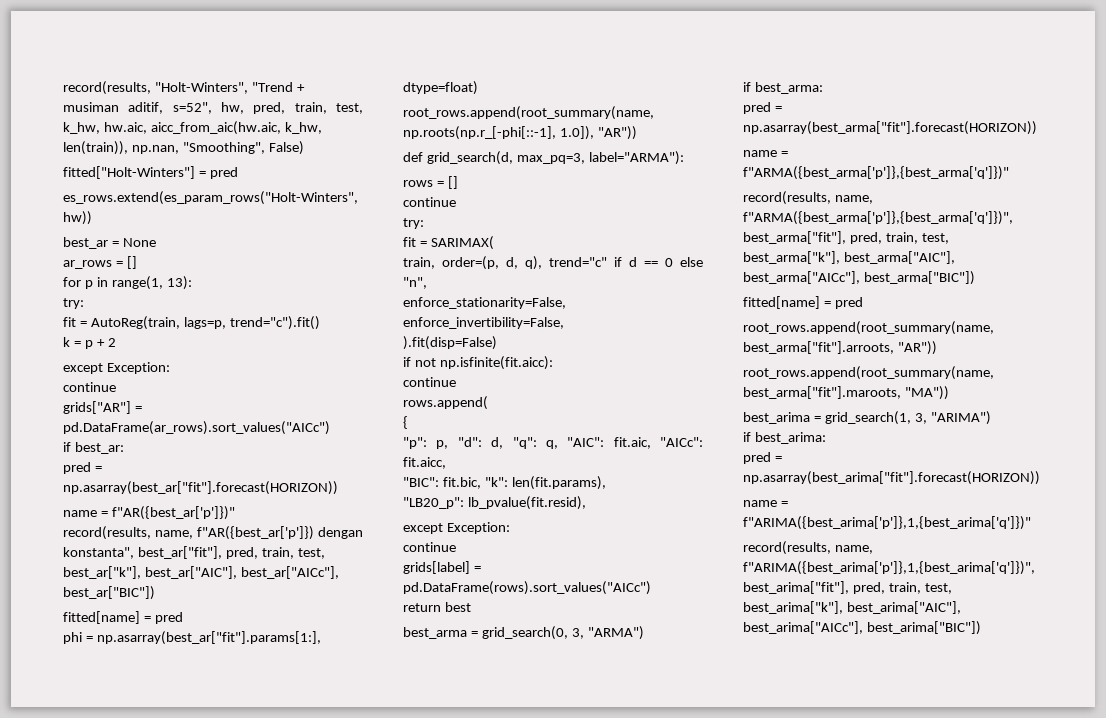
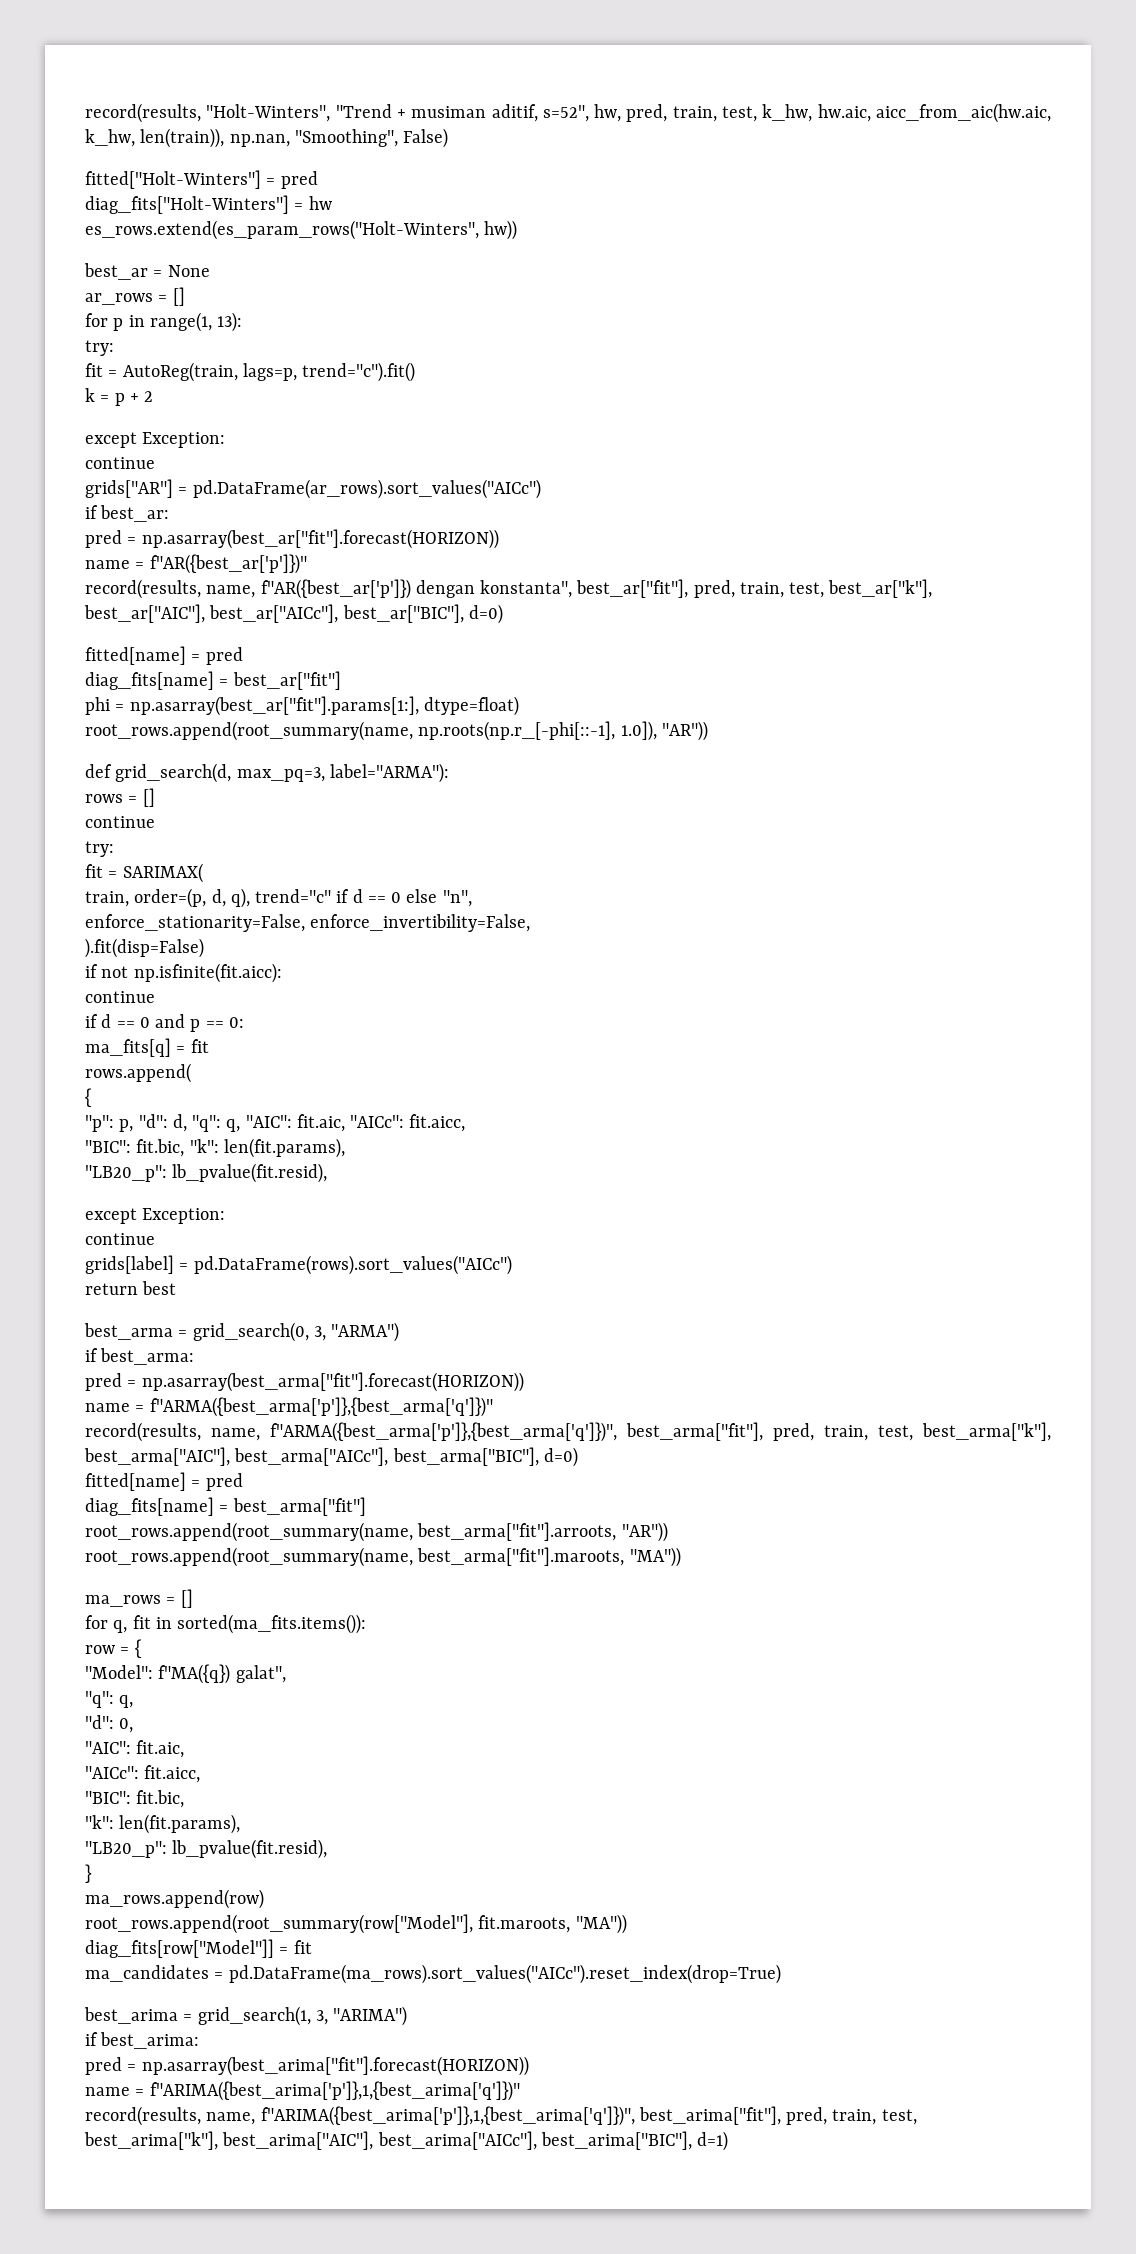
(238, 173) none -> [85,195,332,214] // diag_fits["Holt-Winters"] = hw
[63,586,155,600] [63,611,183,624] best_ar["BIC"]) // fitted[name] = pred -> [342,604,503,624] [85,646,243,665] [85,671,341,690] best_ar["BIC"], d=0) // fitted[name] = pred // diag_fits[name] = best_ar["fit"]
(456, 382) none -> [85,1014,244,1032] [85,1038,209,1057] // if d == 0 and p == 0: // ma_fits[q] = fit
[863,271,975,285] [743,296,863,309] best_arma["BIC"]) // fitted[name] = pred -> [392,1447,578,1467] [85,1472,243,1491] [85,1497,366,1516] best_arma["BIC"], d=0) // fitted[name] = pred // diag_fits[name] = best_arma["fit"]
(949, 393) none -> [85,1589,193,1608] [85,1614,367,1634] [85,1639,142,1658] [85,1664,286,1684] [85,1691,134,1708] [85,1715,134,1733] [85,1740,185,1758] [85,1765,201,1783] [85,1790,185,1808] [85,1814,241,1834] [85,1839,328,1859] [85,1864,92,1883] [85,1889,264,1909] [85,1914,627,1934] [85,1939,312,1958] [85,1964,781,1984] // ma_rows = [] // for q, fit in sorted(ma_fits.items()): // row = { // "Model": f"MA({q}) galat", // "q": q, // "d": 0, // "AIC": fit.aic, // "AICc": fit.aicc, // "BIC": fit.bic, // "k": len(fit.params), // "LB20_p": lb_pvalue(fit.resid), // } // ma_rows.append(row) // root_rows.append(root_summary(row["Model"], fit.maroots, "MA")) // diag_fits[row["Model"]] = fit // ma_candidates = pd.DataFrame(ma_rows).sort_values("AICc").reset_index(drop=True)
[866,621,981,635] best_arima["BIC"]) -> [540,2131,729,2151] best_arima["BIC"], d=1)

